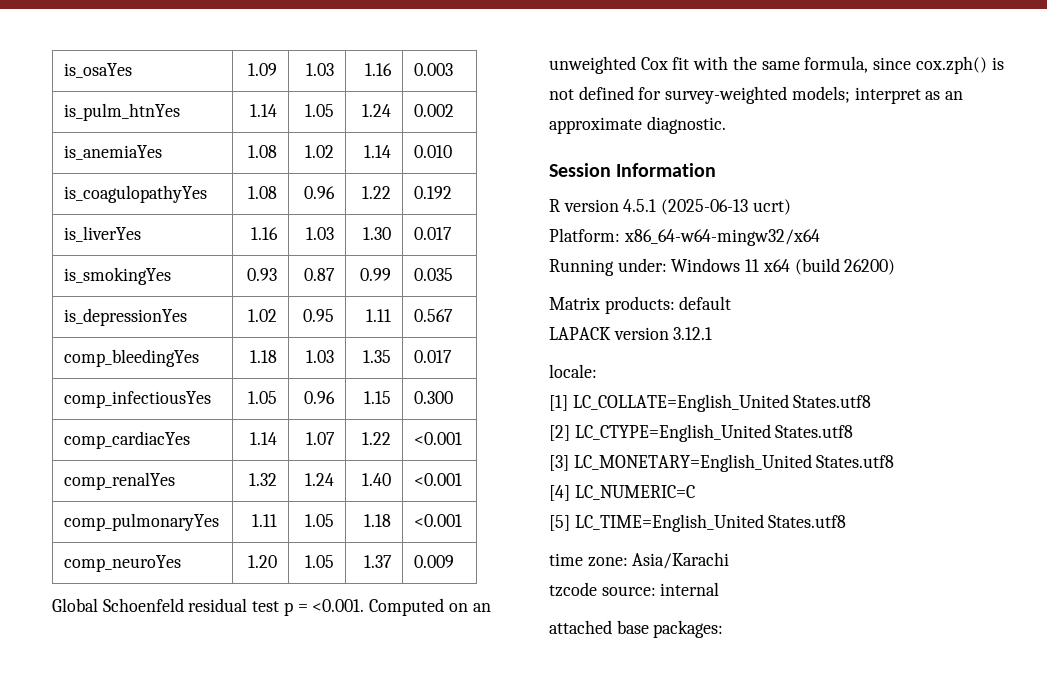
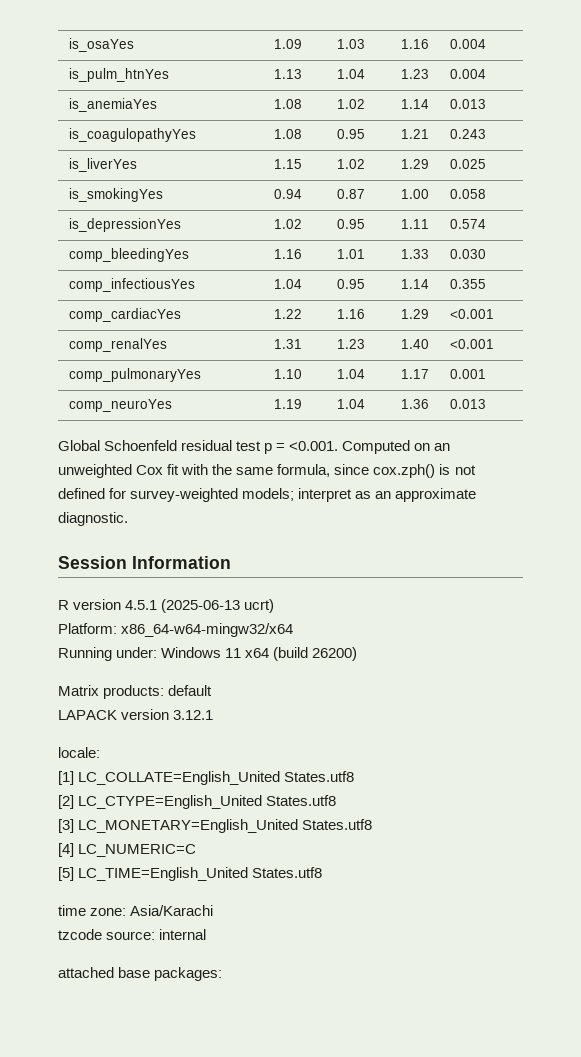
[414,63,454,76] 0.003 -> [450,39,487,49] 0.004
[249,104,277,117] [304,104,334,117] [361,104,391,117] [414,104,455,117] 1.14 | 1.05 | 1.24 | 0.002 -> [273,69,302,79] [336,69,365,79] [400,69,429,79] [450,69,487,79] 1.13 | 1.04 | 1.23 | 0.004
[414,145,453,158] 0.010 -> [450,99,487,109] 0.013
[303,186,335,199] [361,186,391,199] [414,186,453,199] [64,226,142,242] [250,227,278,240] [305,227,334,240] [362,227,391,240] [414,227,453,240] 0.96 | 1.22 | 0.192 // is_liverYes | 1.16 | 1.03 | 1.30 | 0.017 -> [336,129,365,139] [400,129,429,139] [450,129,487,139] [69,158,138,172] [273,159,302,169] [336,159,365,169] [400,159,429,169] [450,159,487,169] 0.95 | 1.21 | 0.243 // is_liverYes | 1.15 | 1.02 | 1.29 | 0.025
[246,268,277,281] 0.93 -> [273,189,302,199] 0.94
[359,268,391,281] [414,268,454,281] 0.99 | 0.035 -> [400,189,429,199] [450,189,487,199] 1.00 | 0.058
[414,309,454,322] 0.567 -> [450,219,487,229] 0.574
[249,350,277,363] [305,350,334,363] [362,350,391,363] [414,350,453,363] [64,391,212,408] [247,391,277,404] [303,391,335,404] [363,391,391,404] [414,391,454,404] [64,431,191,449] [249,432,277,445] [305,432,335,445] [361,432,391,445] 1.18 | 1.03 | 1.35 | 0.017 // comp_infectiousYes | 1.05 | 0.96 | 1.15 | 0.300 // comp_cardiacYes | 1.14 | 1.07 | 1.22 -> [273,249,302,259] [336,249,365,259] [400,249,429,259] [450,249,487,259] [69,278,196,292] [273,279,302,289] [336,279,365,289] [400,279,429,289] [450,279,487,289] [69,308,182,322] [273,309,302,319] [336,309,365,319] [400,309,429,319] 1.16 | 1.01 | 1.33 | 0.030 // comp_infectiousYes | 1.04 | 0.95 | 1.14 | 0.355 // comp_cardiacYes | 1.22 | 1.16 | 1.29
[248,473,277,486] [304,473,334,486] 1.32 | 1.24 -> [273,339,302,349] [336,339,365,349] 1.31 | 1.23
[251,514,277,527] [304,514,334,527] [363,514,391,527] [414,514,463,527] [64,555,182,572] [247,555,277,568] [304,555,334,568] [363,555,392,568] [414,555,455,568] 1.11 | 1.05 | 1.18 | <0.001 // comp_neuroYes | 1.20 | 1.05 | 1.37 | 0.009 -> [273,369,302,379] [336,369,365,379] [400,369,429,379] [450,369,487,379] [69,399,173,412] [273,399,302,409] [336,399,365,409] [400,399,429,409] [450,399,487,409] 1.10 | 1.04 | 1.17 | 0.001 // comp_neuroYes | 1.19 | 1.04 | 1.36 | 0.013

